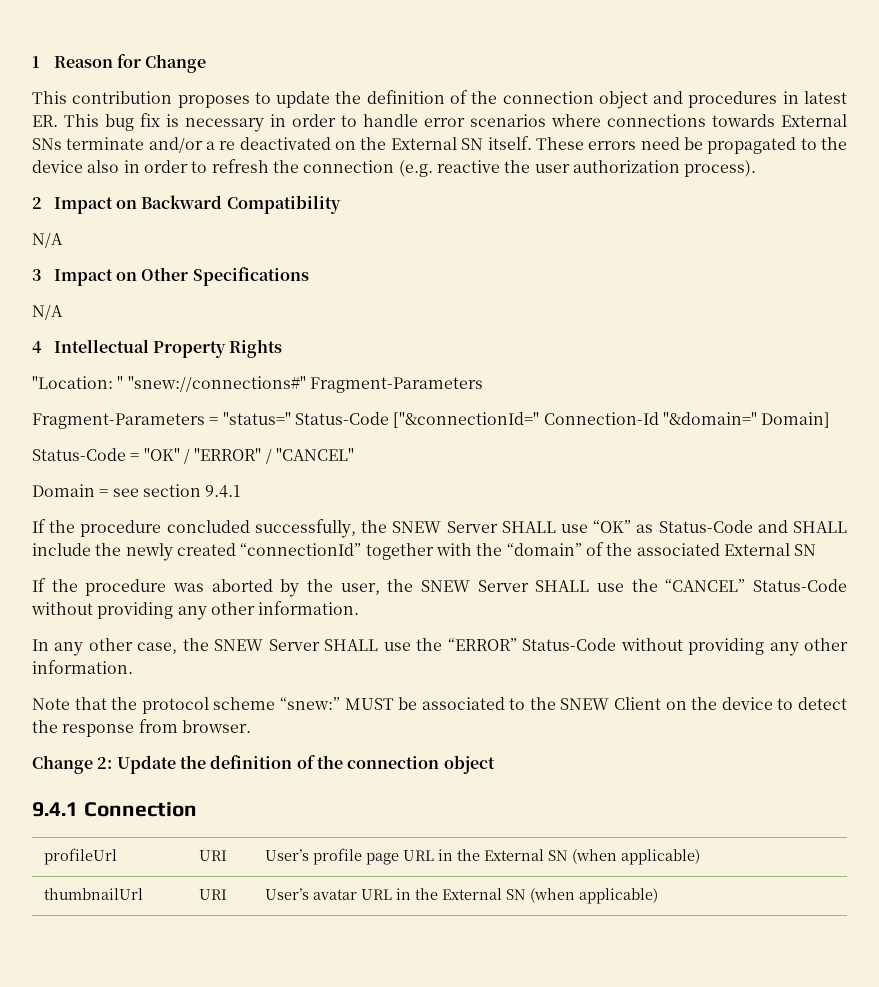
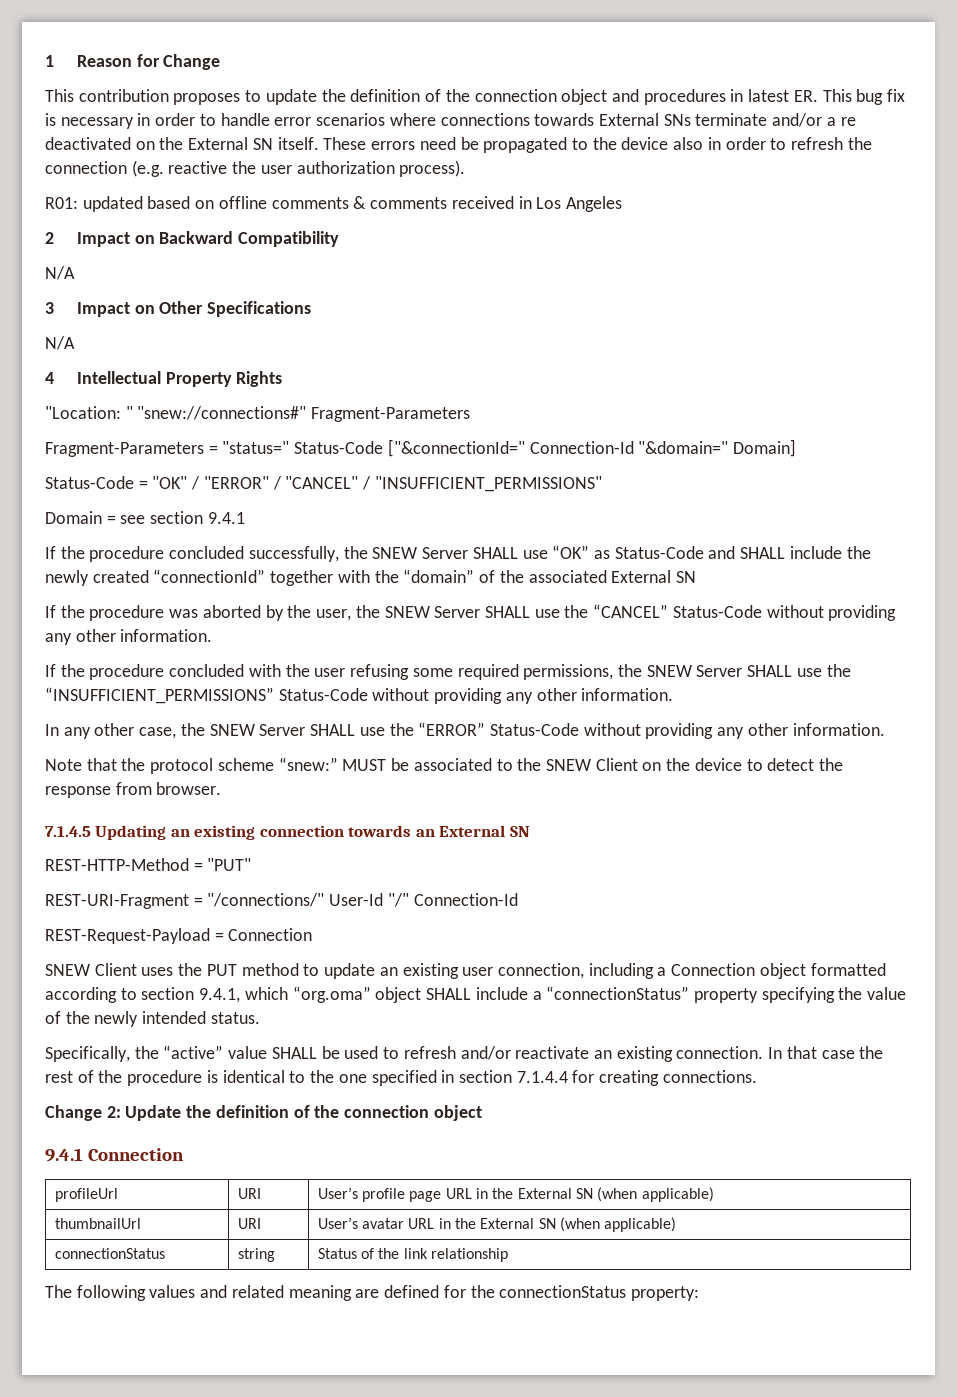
(757, 168) none -> [45,196,622,212] // R01: updated based on offline comments & comments received in Los Angeles
(354, 454) none -> [362,476,602,492] / "INSUFFICIENT_PERMISSIONS"
(360, 608) none -> [45,664,851,680] [45,687,674,704] // If the procedure concluded with the user refusing some required permissions, the SNEW Server SHALL use the “INSUFFICIENT_PERMISSIONS” Status-Code without providing any other information.
(251, 726) none -> [45,825,530,840] [45,858,252,871] [45,893,518,909] [45,928,313,944] [45,963,886,979] [45,986,907,1003] [45,1011,260,1027] [45,1045,884,1062] [45,1070,757,1086] // 7.1.4.5 Updating an existing connection towards an External SN // REST-HTTP-Method = "PUT" // REST-URI-Fragment = "/connections/" User-Id "/" Connection-Id // REST-Request-Payload = Connection // SNEW Client uses the PUT method to update an existing user connection, including a Connection object formatted according to section 9.4.1, which “org.oma” object SHALL include a “connectionStatus” property specifying the value of the newly intended status. // Specifically, the “active” value SHALL be used to refresh and/or reactivate an existing connection. In that case the rest of the procedure is identical to the one specified in section 7.1.4.4 for creating connections.
(658, 896) none -> [54,1248,165,1259] [237,1248,275,1262] [317,1248,508,1262] [45,1285,699,1301] // connectionStatus | string | Status of the link relationship // The following values and related meaning are defined for the connectionStatus property:

